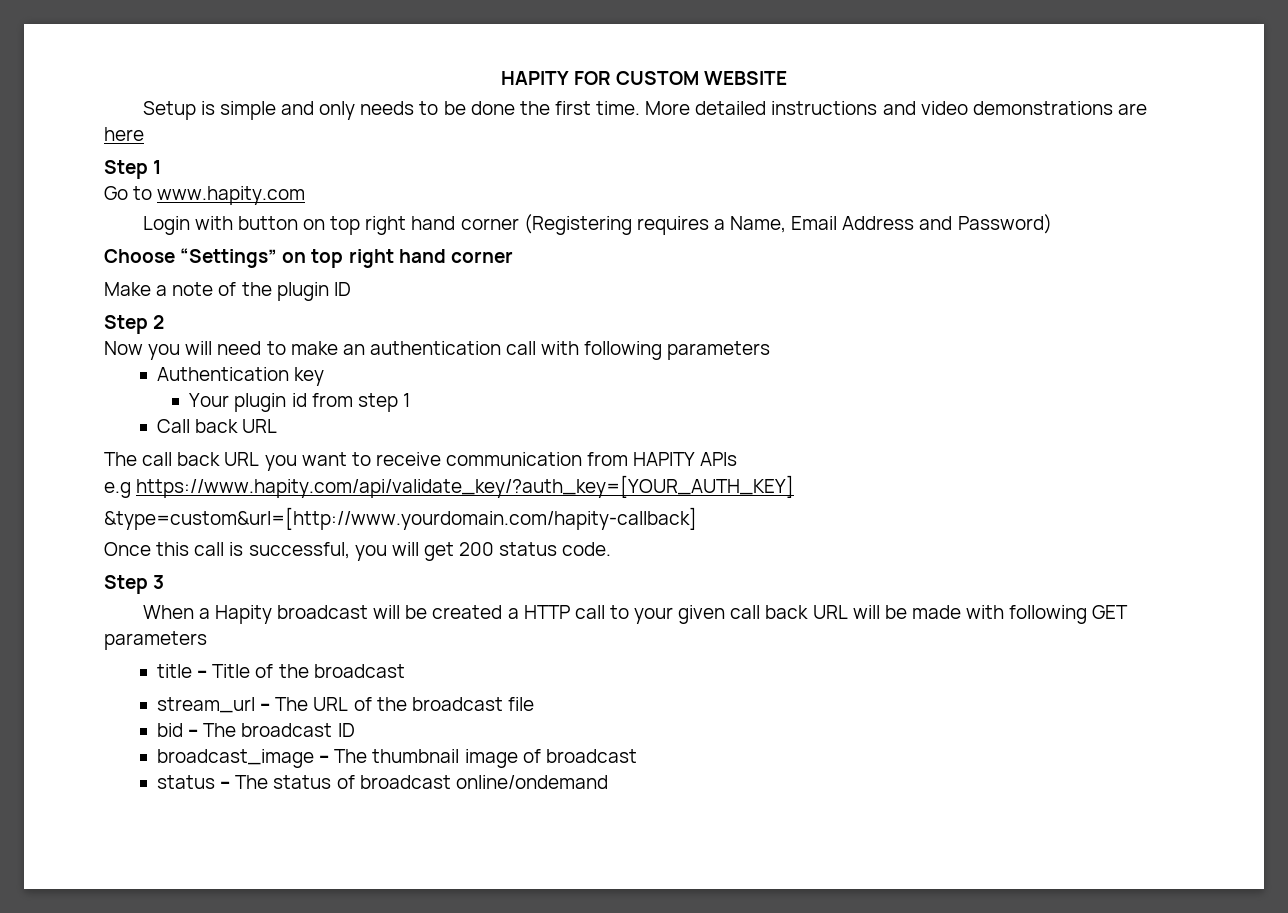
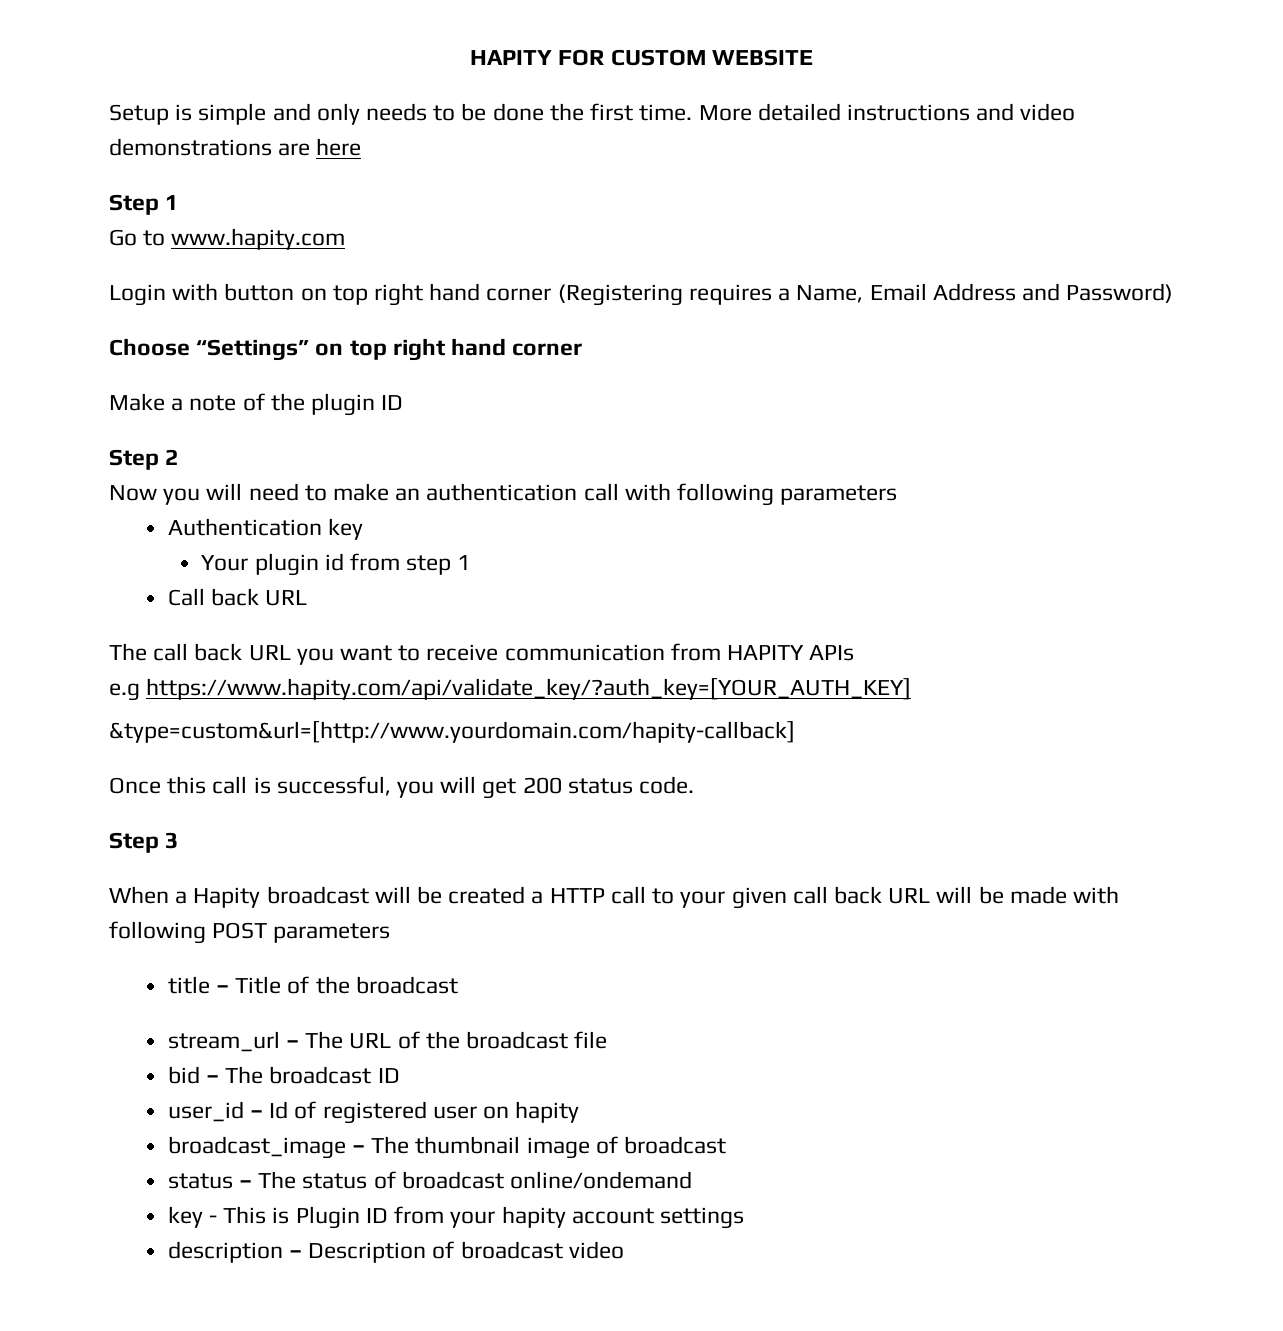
[1092,605,1129,619] GET -> [212,922,268,939] POST
(355, 730) none -> [167,1101,580,1124] // user_id – Id of registered user on hapity
(608, 782) none -> [167,1206,744,1229] [167,1241,624,1263] // key - This is Plugin ID from your hapity account settings // description – Description of broadcast video

